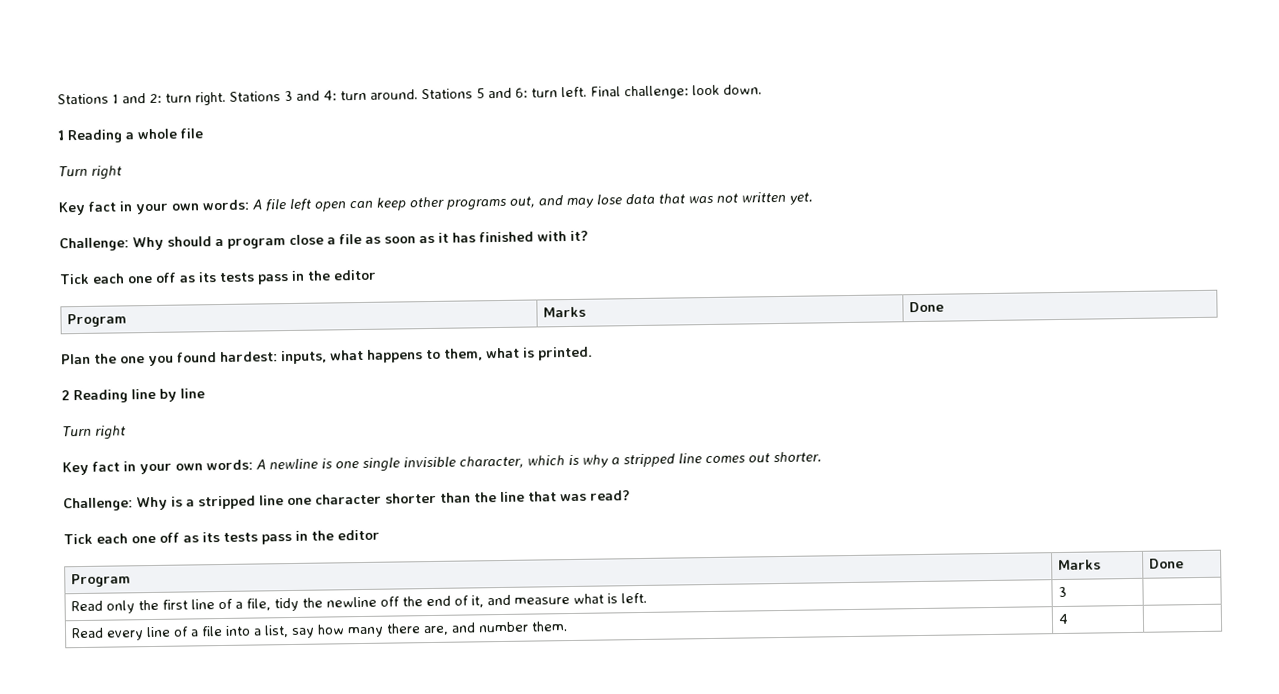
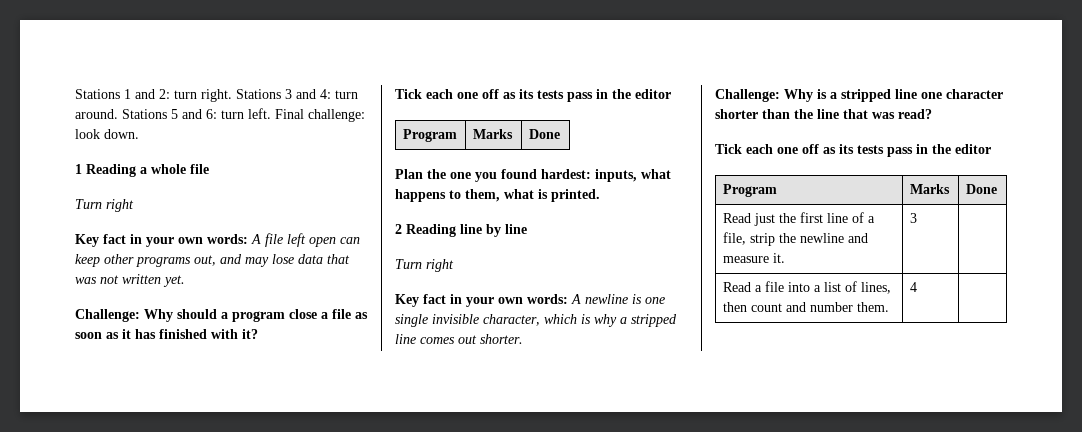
[105,600,135,614] only -> [753,213,775,226] just
[273,597,299,612] tidy -> [749,233,775,246] strip
[379,592,647,608] off the end of it, and measure what is left. -> [847,233,868,243] [722,253,785,263] and measure it.
[106,626,189,641] every line of -> (751, 287) none
[263,623,449,639] list, say how many there are, -> [823,281,891,294] [722,302,782,312] list of lines, then count

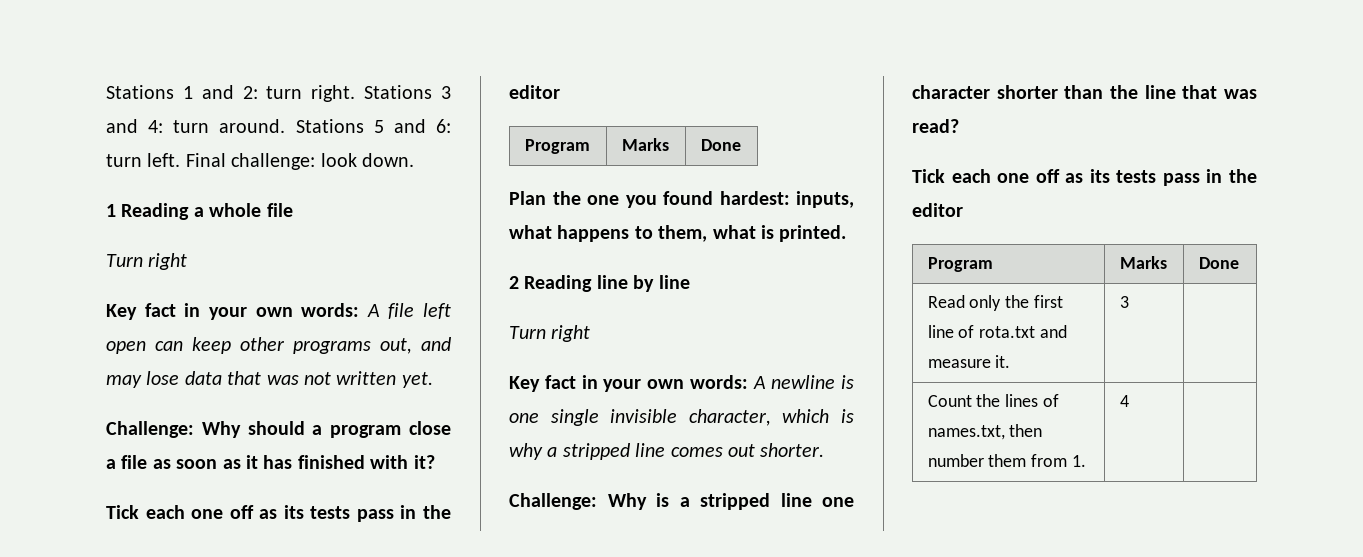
[753,213,775,226] just -> [969,295,1002,311] only
[867,216,875,223] [722,232,844,246] a file, strip the newline -> [979,326,1036,338] rota.txt
[722,281,891,294] [722,302,889,312] Read a file into a list of lines, then count and number them. -> [927,394,1060,407] [927,424,1043,440] [927,454,1087,467] Count the lines of names.txt, then number them from 1.

